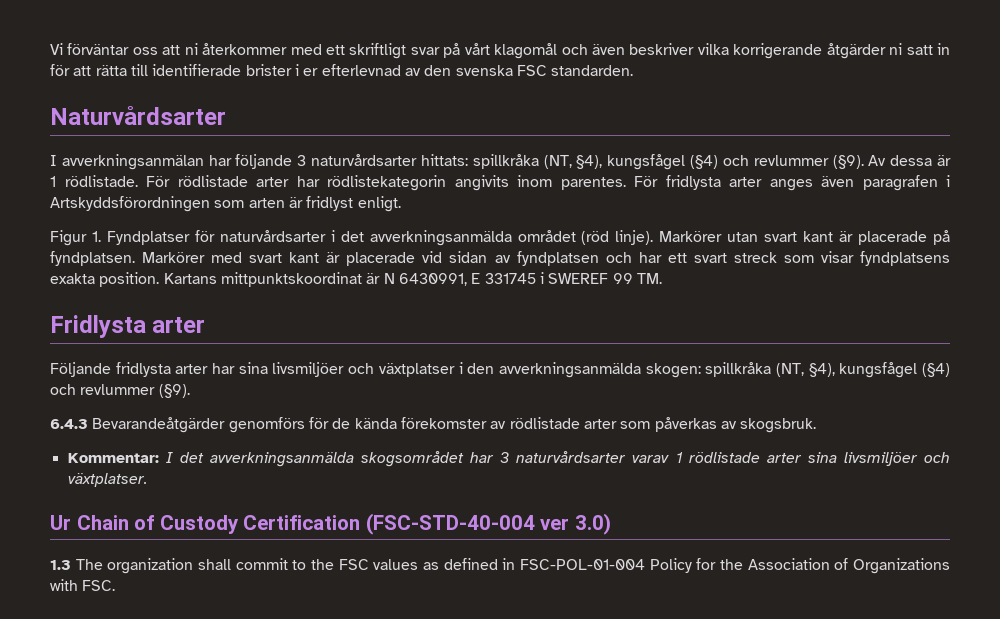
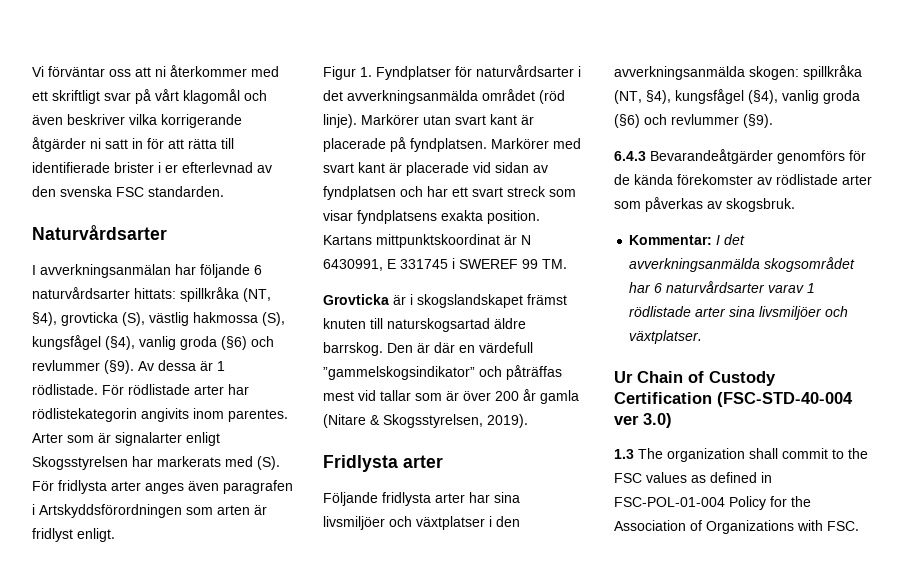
[297,155,307,166] 3 -> [254,265,262,275] 6
[607,154,719,170] kungsfågel (§4) -> [61,312,285,326] [32,335,247,350] grovticka (S), västlig hakmossa (S), kungsfågel (§4), vanlig groda (§6)
(626, 183) none -> [32,432,220,446] [32,456,280,470] Arter som är signalarter enligt Skogsstyrelsen har markerats med (S).
(662, 278) none -> [323,294,567,308] [323,318,526,332] [323,342,533,356] [323,365,562,380] [323,389,579,404] [323,414,528,428] // Grovticka är i skogslandskapet främst knuten till naturskogsartad äldre barrskog. Den är där en värdefull ”gammelskogsindikator” och påträffas mest vid tallar som är över 200 år gamla (Nitare & Skogsstyrelsen, 2019).
[922,363,950,377] (§4) -> [748,90,860,104] [614,114,640,128] (§4), vanlig groda (§6)
[500,452,510,463] 3 -> [654,283,663,293] 6

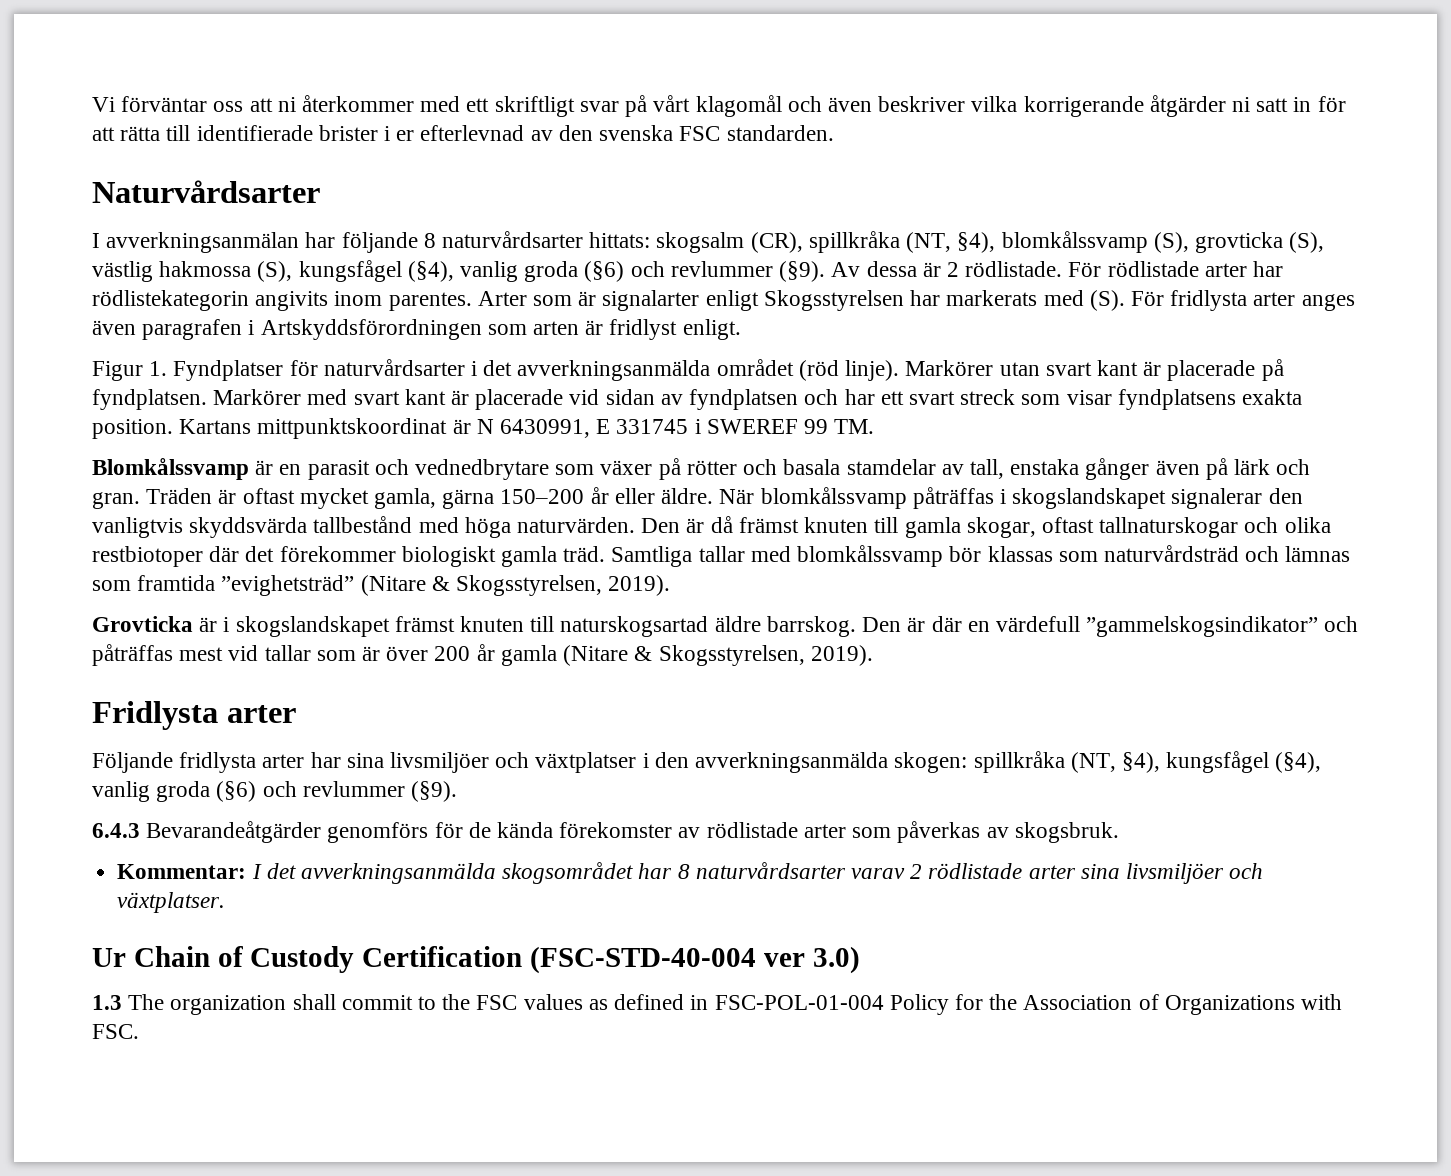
[254,265,262,275] 6 -> [423,233,436,248] 8
[180,287,271,302] [32,312,57,326] spillkråka (NT, §4), -> [656,231,1189,253] skogsalm (CR), spillkråka (NT, §4), blomkålssvamp (S),
[217,361,225,371] 1 -> [946,262,959,277] 2
(567, 264) none -> [92,458,1311,480] [92,487,1303,509] [92,516,1331,538] [92,545,1351,567] [92,575,671,596] // Blomkålssvamp är en parasit och vednedbrytare som växer på rötter och basala stamdelar av tall, enstaka gånger även på lärk och gran. Träden är oftast mycket gamla, gärna 150–200 år eller äldre. När blomkålssvamp påträffas i skogslandskapet signalerar den vanligtvis skyddsvärda tallbestånd med höga naturvärden. Den är då främst knuten till gamla skogar, oftast tallnaturskogar och olika restbiotoper där det förekommer biologiskt gamla träd. Samtliga tallar med blomkålssvamp bör klassas som naturvårdsträd och lämnas som framtida ”evighetsträd” (Nitare & Skogsstyrelsen, 2019).
[654,283,663,293] 6 -> [677,864,690,879] 8
[807,283,816,293] 1 -> [910,864,923,879] 2

